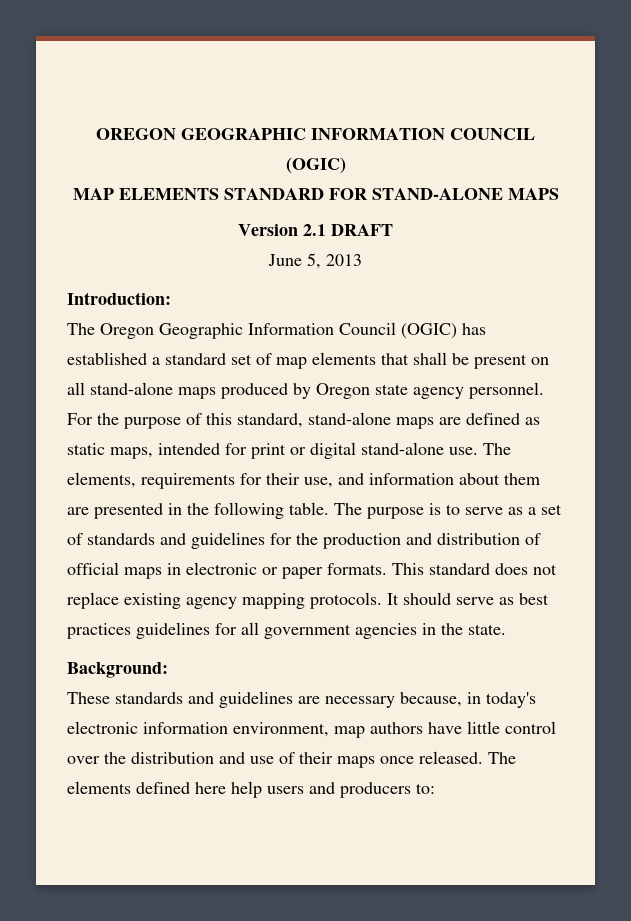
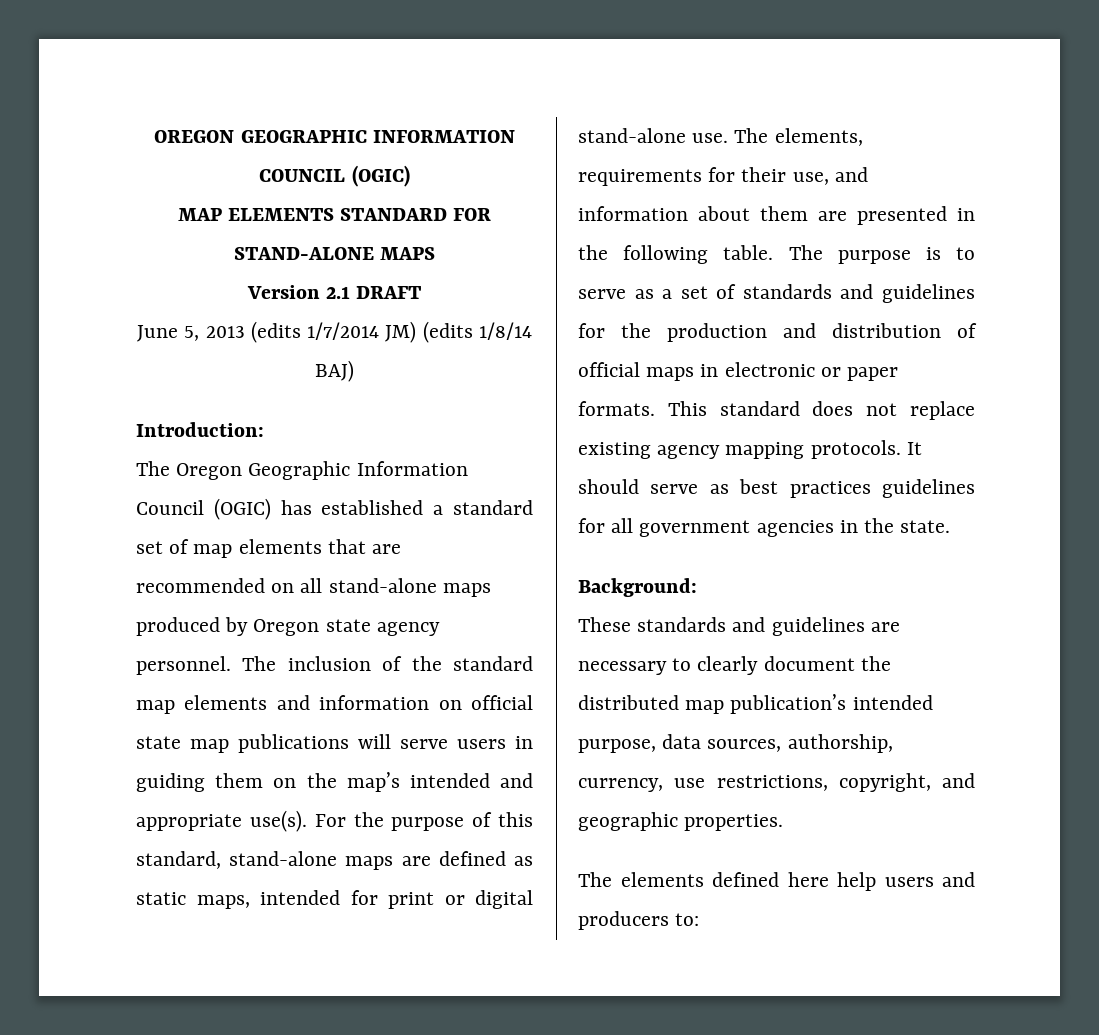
(362, 260) none -> [250,321,532,343] [315,360,354,382] (edits 1/7/2014 JM) (edits 1/8/14 BAJ)
[413,352,527,369] shall be present -> [372,544,402,554] [136,578,265,593] are recommended
(544, 390) none -> [242,656,533,671] [136,695,533,714] [136,734,533,753] [136,772,533,792] [136,810,307,832] The inclusion of the standard map elements and information on official state map publications will serve users in guiding them on the map’s intended and appropriate use(s).
[400,692,536,708] [67,721,556,738] [67,751,483,768] because, in today's electronic information environment, map authors have little control over the distribution and use of their maps once released. -> [672,656,891,675] [578,694,933,714] [578,734,893,753] [578,773,975,792] [578,812,784,831] to clearly document the distributed map publication’s intended purpose, data sources, authorship, currency, use restrictions, copyright, and geographic properties. //

